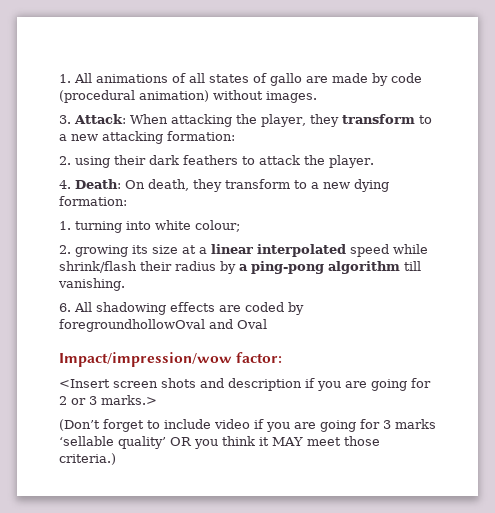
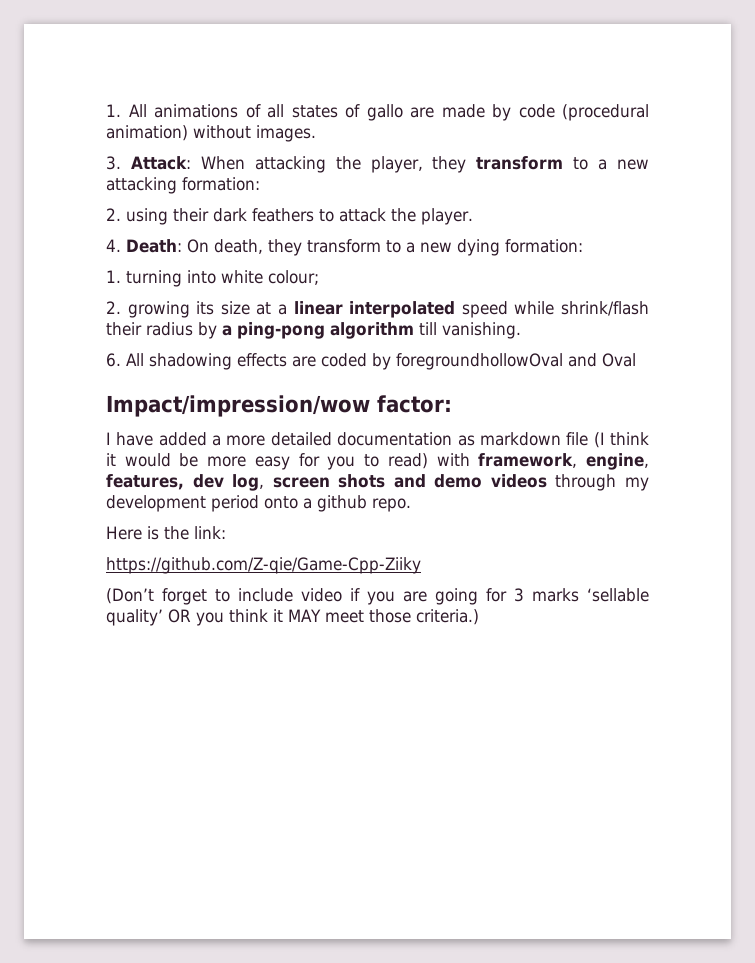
[59,378,431,391] [59,395,157,405] <Insert screen shots and description if you are going for 2 or 3 marks.> -> [106,432,649,448] [106,453,649,470] [106,474,649,491] [106,495,411,512] [106,526,226,540] [106,557,421,574] I have added a more detailed documentation as markdown file (I think it would be more easy for you to read) with framework, engine, features, dev log, screen shots and demo videos through my development period onto a github repo. // Here is the link: // https://github.com/Z-qie/Game-Cpp-Ziiky

